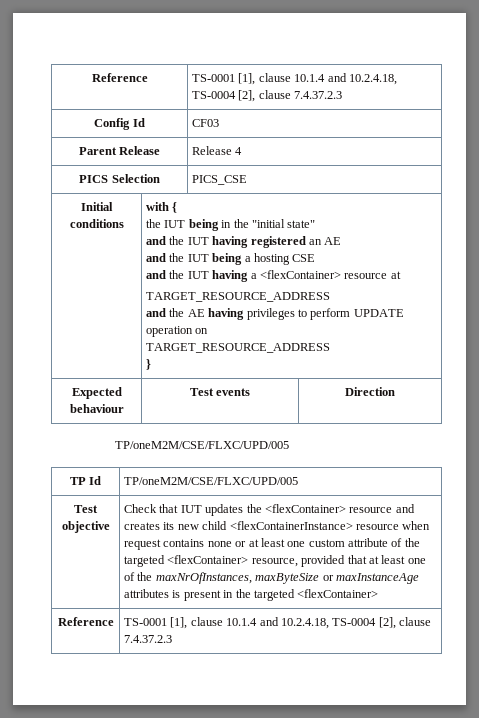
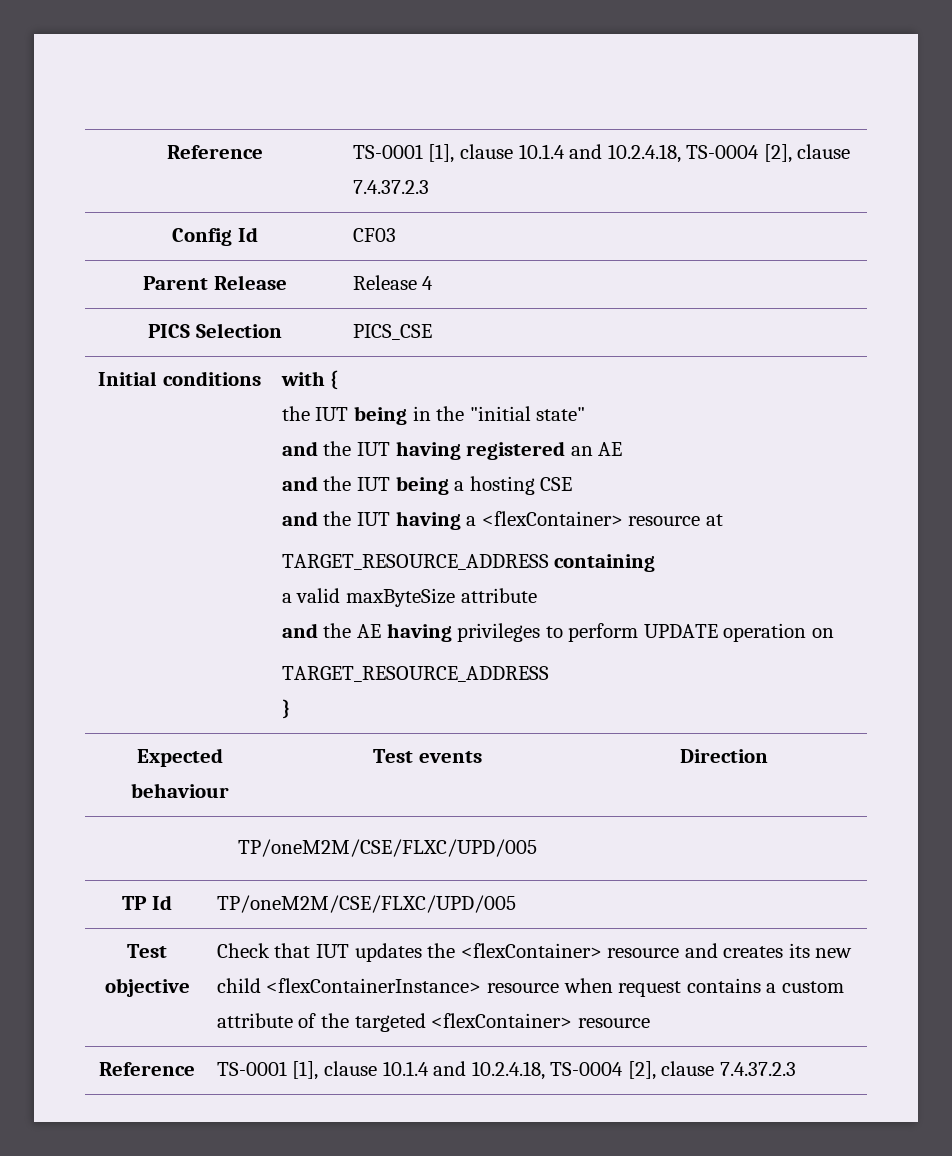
(331, 297) none -> [554,554,656,572] [281,588,537,607] containing // a valid maxByteSize attribute
[207,538,306,547] none or at least one -> [766,983,777,993] a
[251,555,426,567] [124,572,419,584] [124,589,379,601] resource, provided that at least one of the maxNrOfInstances, maxByteSize or maxInstanceAge attributes is present in the targeted <flexContainer> -> [577,1018,650,1028] resource

